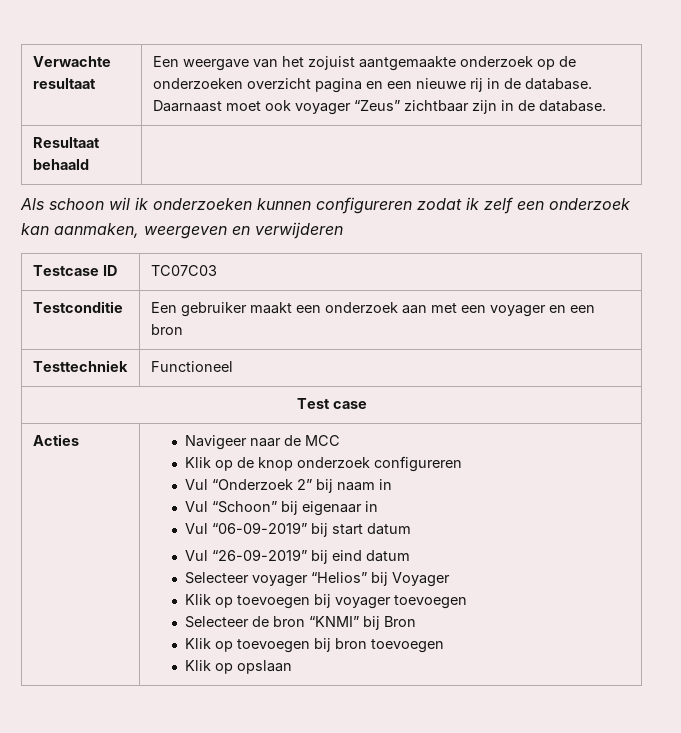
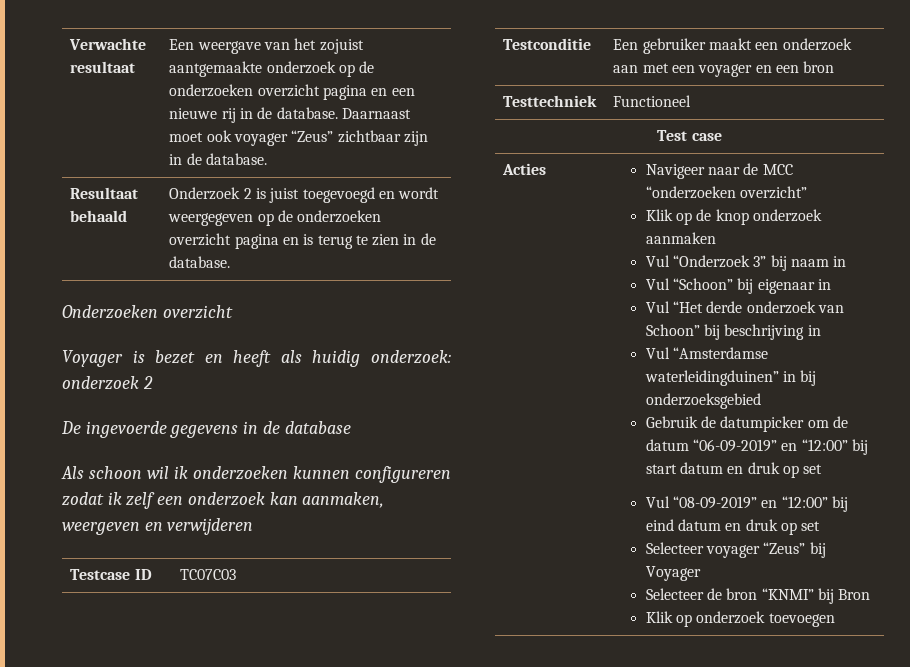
(89, 164) none -> [169,187,440,203] [168,210,382,226] [169,233,436,249] [169,256,231,268] [62,305,233,319] [62,350,451,367] [62,376,153,390] [61,421,351,438] Onderzoek 2 is juist toegevoegd en wordt weergegeven op de onderzoeken overzicht pagina en is terug te zien in de database. // Onderzoeken overzicht // Voyager is bezet en heeft als huidig onderzoek: onderzoek 2 // De ingevoerde gegevens in de database
(341, 440) none -> [645,186,808,199] “onderzoeken overzicht”
[374,456,463,472] configureren -> [645,232,716,244] aanmaken
[297,479,313,490] 2” -> [753,256,767,267] 3”
[212,522,412,537] [185,549,308,561] “06-09-2019” bij start datum // Vul “26-09-2019” -> [673,301,844,314] [645,324,821,340] [645,347,769,359] [644,370,817,386] [645,393,761,409] [645,416,848,432] [645,439,868,455] [645,462,823,478] [645,496,828,509] “Het derde onderzoek van Schoon” bij beschrijving in // Vul “Amsterdamse waterleidingduinen” in bij onderzoeksgebied // Gebruik de datumpicker om de datum “06-09-2019” en “12:00” bij start datum en druk op set // Vul “08-09-2019” en “12:00”
(411, 556) none -> [725,519,821,535] en druk op set
[311,572,368,583] “Helios” -> [763,542,806,554] “Zeus”
[185,594,468,609] // Klik op toevoegen bij voyager toevoegen -> (701, 573) none
[237,638,445,653] [185,660,293,674] toevoegen bij bron toevoegen // Klik op opslaan -> [696,611,835,627] onderzoek toevoegen

